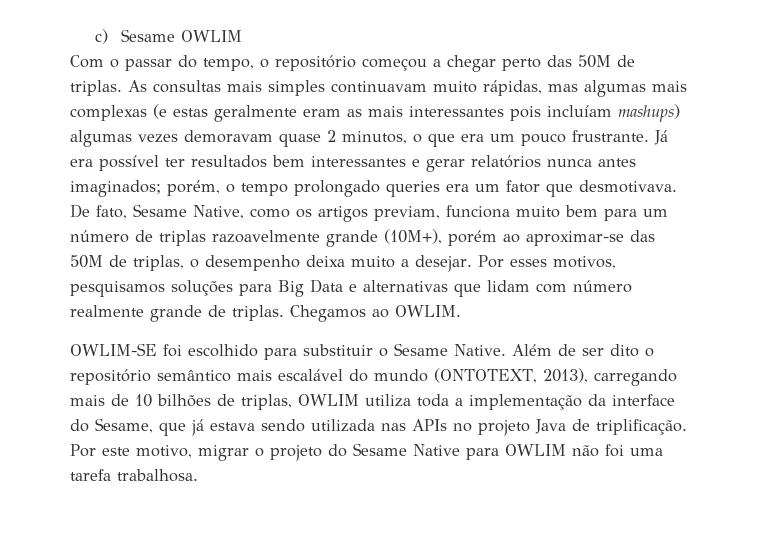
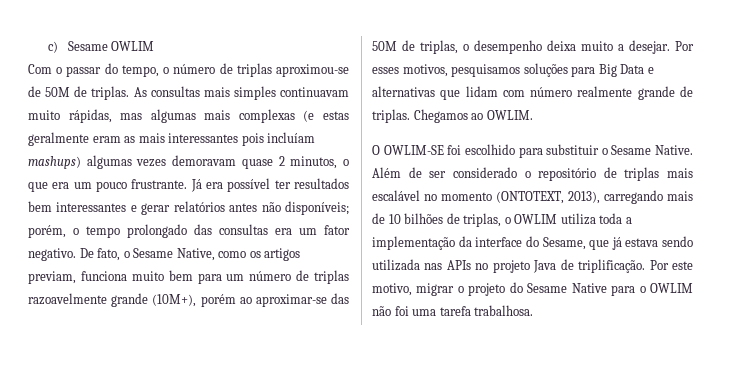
[275,55,572,72] repositório começou a chegar perto das -> [173,63,350,77] [28,86,41,97] número de triplas aproximou-se de
[547,158,636,167] [70,180,161,197] nunca antes imaginados; -> [229,201,349,215] antes não disponíveis;
[386,181,440,197] queries -> [194,224,268,235] das consultas
[546,180,677,197] que desmotivava. -> [28,248,76,261] negativo.
(127, 212) none -> [123,251,130,258] o
(461, 311) none -> [372,145,380,155] O
[610,344,654,357] [70,369,428,385] dito o repositório semântico mais escalável do mundo -> [452,167,693,181] [372,190,492,201] considerado o repositório de triplas mais escalável no momento
(292, 402) none -> [504,217,511,224] o
(499, 454) none -> [639,286,646,293] o

